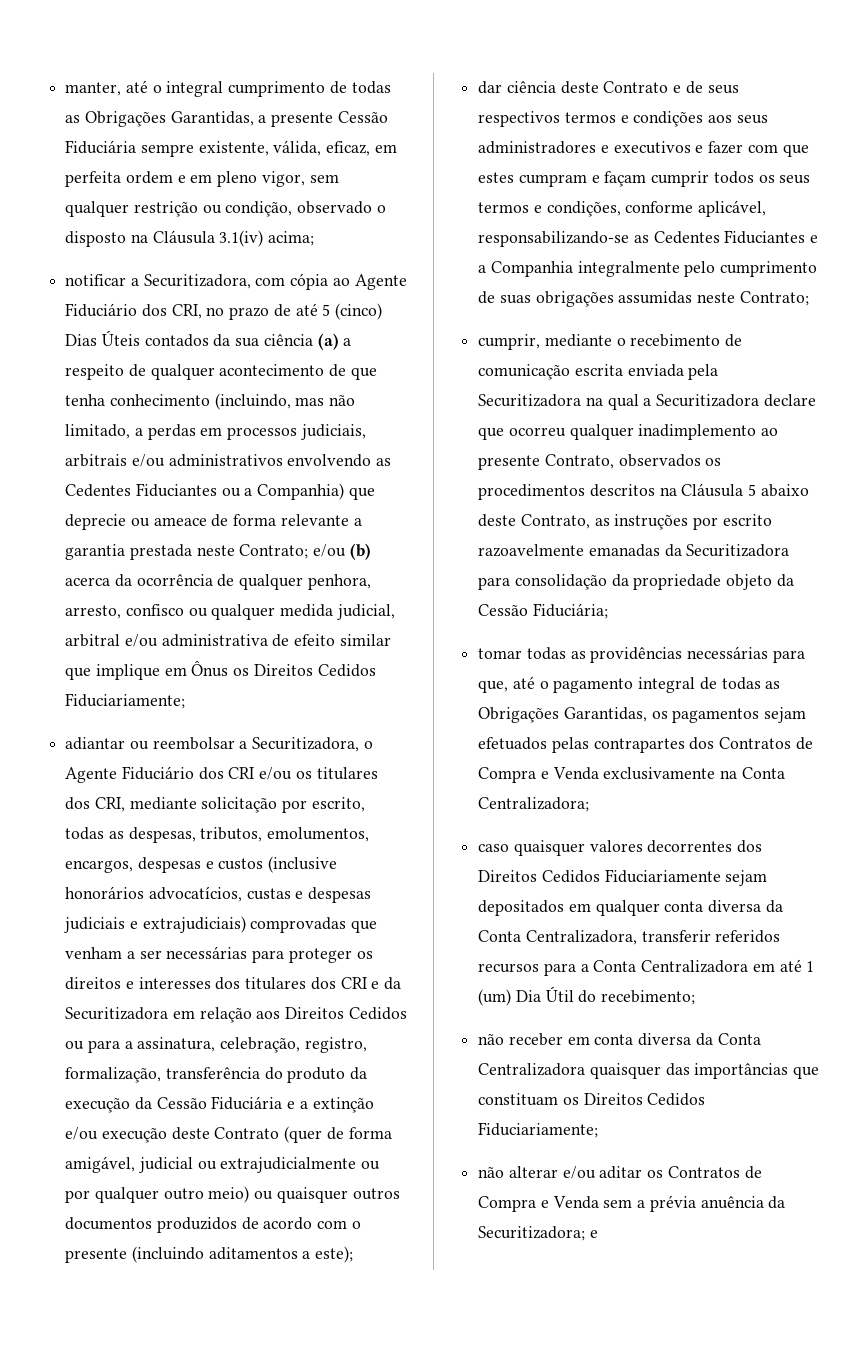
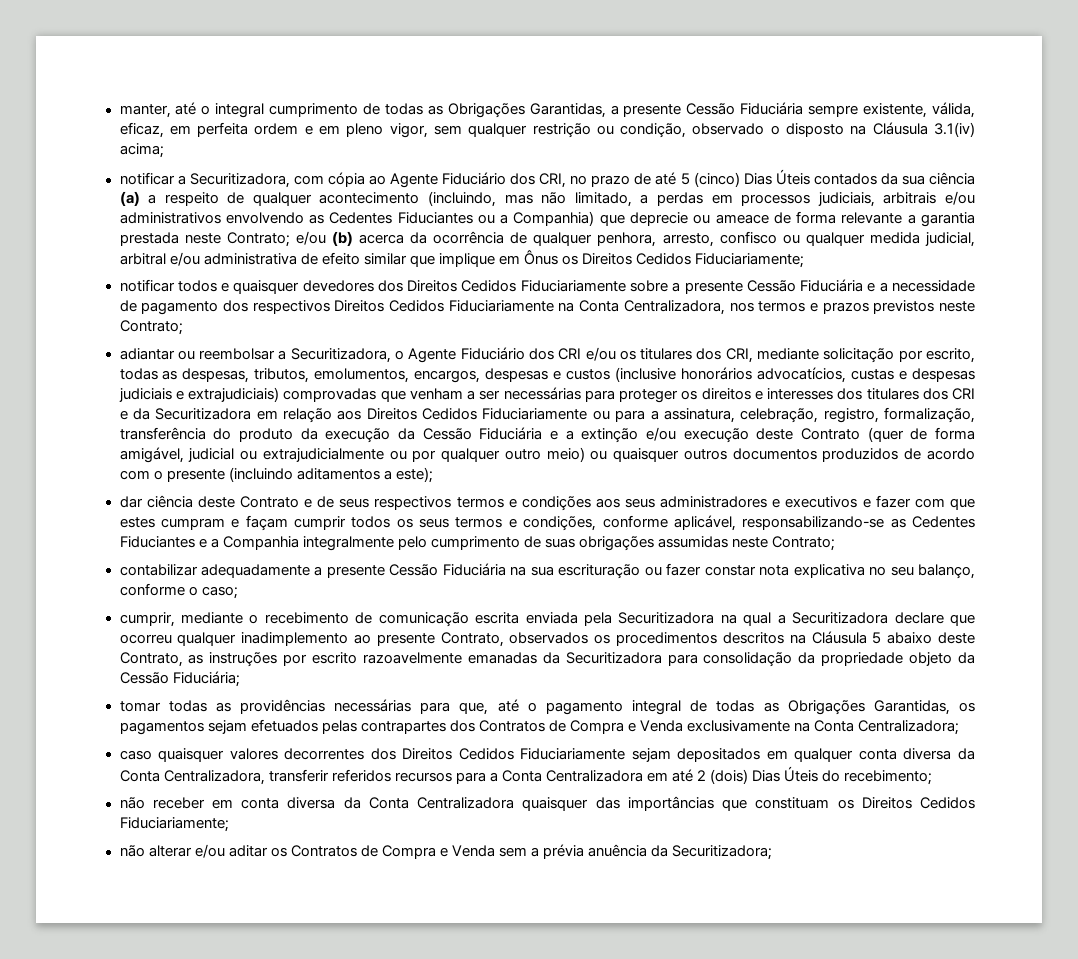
[329,364,377,380] [65,394,210,406] de que tenha conhecimento -> (420, 198) none
(186, 701) none -> [119,279,975,294] [119,300,976,315] [119,320,183,335] // notificar todos e quaisquer devedores dos Direitos Cedidos Fiduciariamente sobre a presente Cessão Fiduciária e a necessidade de pagamento dos respectivos Direitos Cedidos Fiduciariamente na Conta Centralizadora, nos termos e prazos previstos neste Contrato;
(407, 1013) none -> [482,408,588,420] Fiduciariamente
(809, 298) none -> [119,563,975,579] [119,583,238,599] // contabilizar adequadamente a presente Cessão Fiduciária na sua escrituração ou fazer constar nota explicativa no seu balanço, conforme o caso;
[806,961,815,972] [478,986,574,1006] 1 (um) Dia Útil -> [697,766,819,784] 2 (dois) Dias Úteis
[589,1230,598,1238] e -> (773, 852) none

